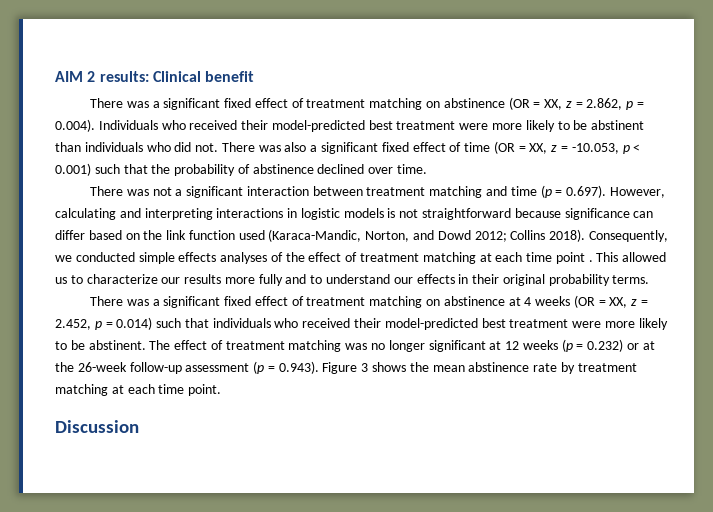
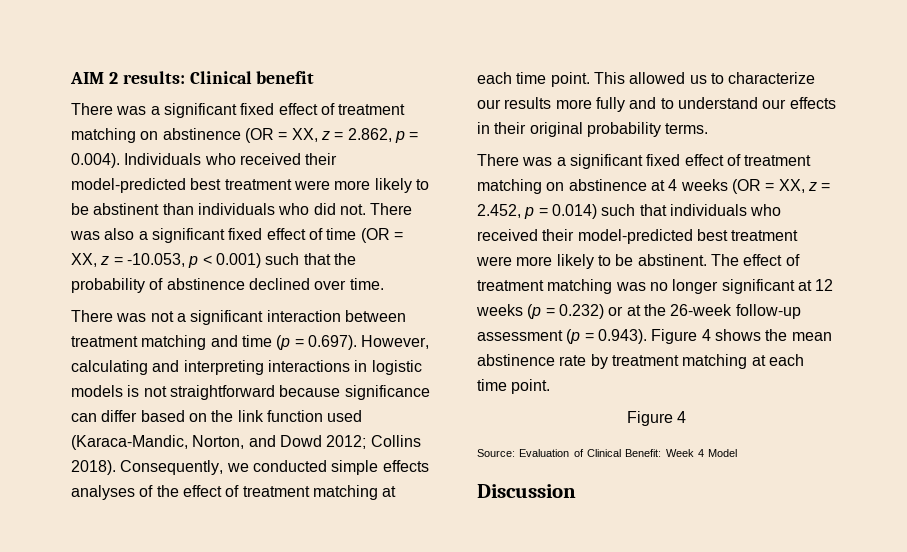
[555,252,593,264] point . -> [550,72,590,87] point.
[361,363,369,372] 3 -> [701,329,711,341] 4
(222, 390) none -> [626,411,687,426] [477,449,738,457] // Figure 4 // Source: Evaluation of Clinical Benefit: Week 4 Model

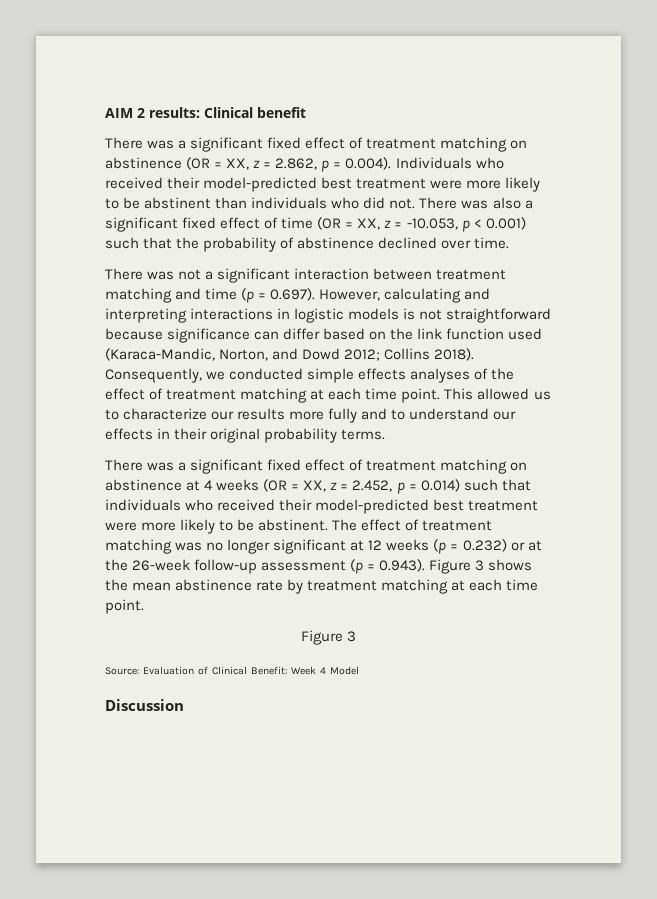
[701,329,711,341] 4 -> [475,560,485,571] 3
[677,411,687,423] 4 -> [347,631,357,642] 3

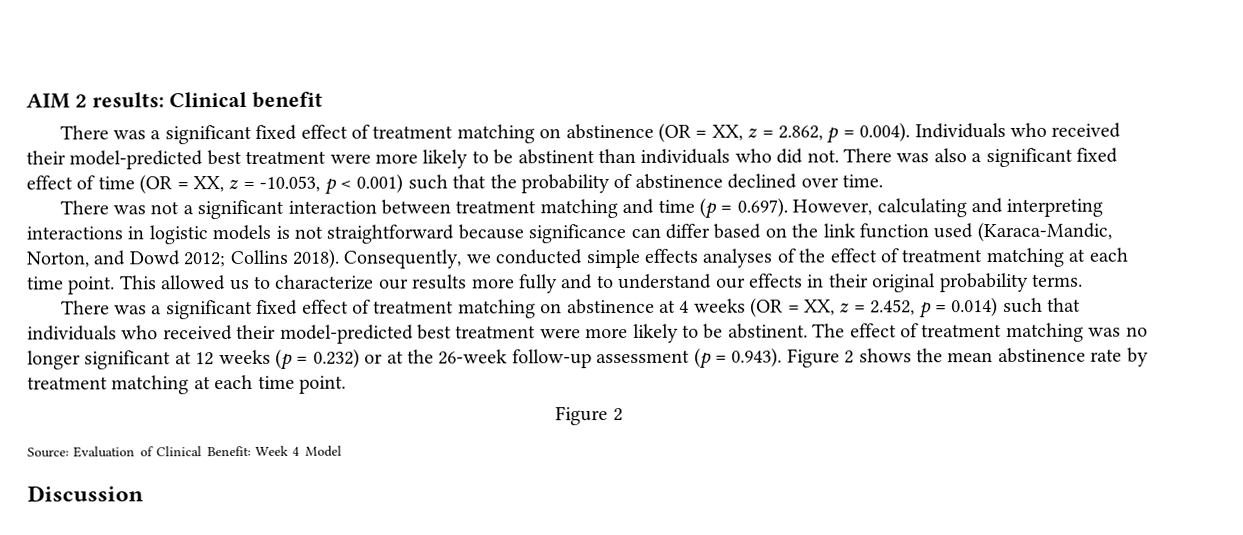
[475,560,485,571] 3 -> [844,350,855,364] 2
[347,631,357,642] 3 -> [612,407,623,422] 2

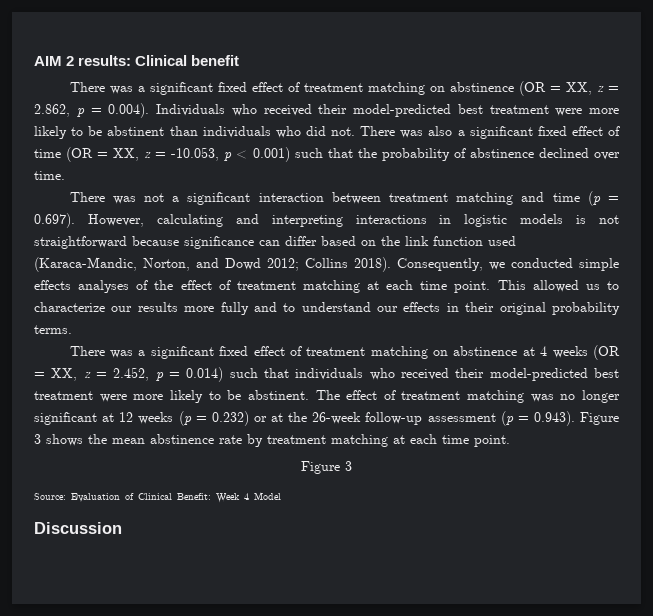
[844,350,855,364] 2 -> [34,434,41,444] 3
[612,407,623,422] 2 -> [345,461,352,471] 3

